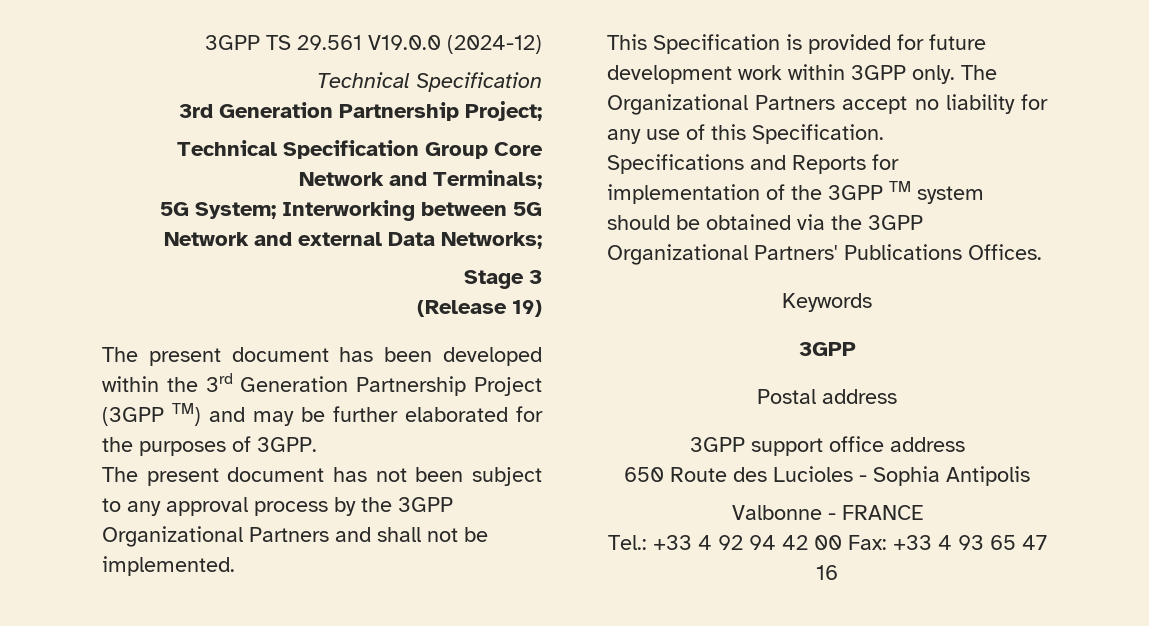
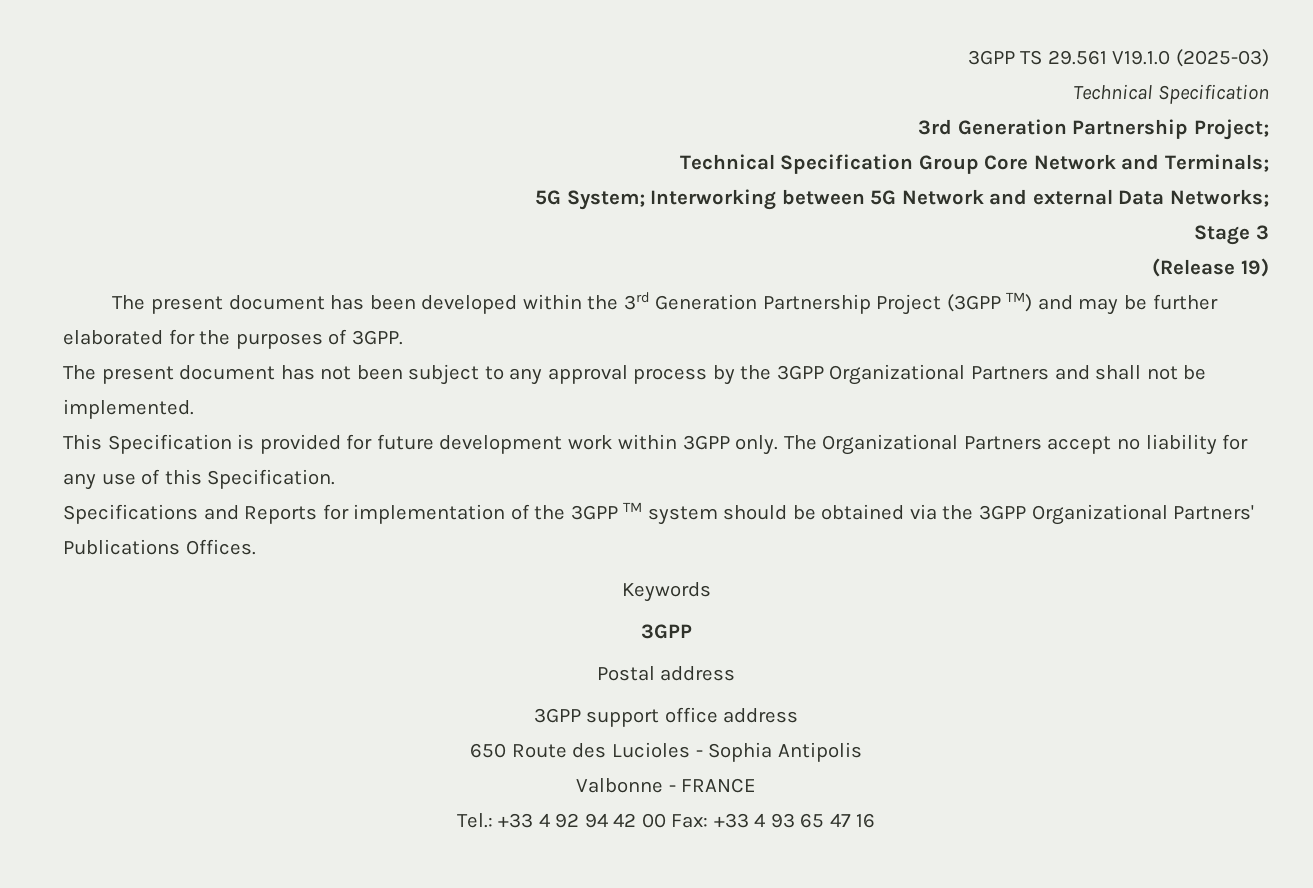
[368,35,542,54] V19.0.0 (2024-12) -> [1112,49,1269,67] V19.1.0 (2025-03)

